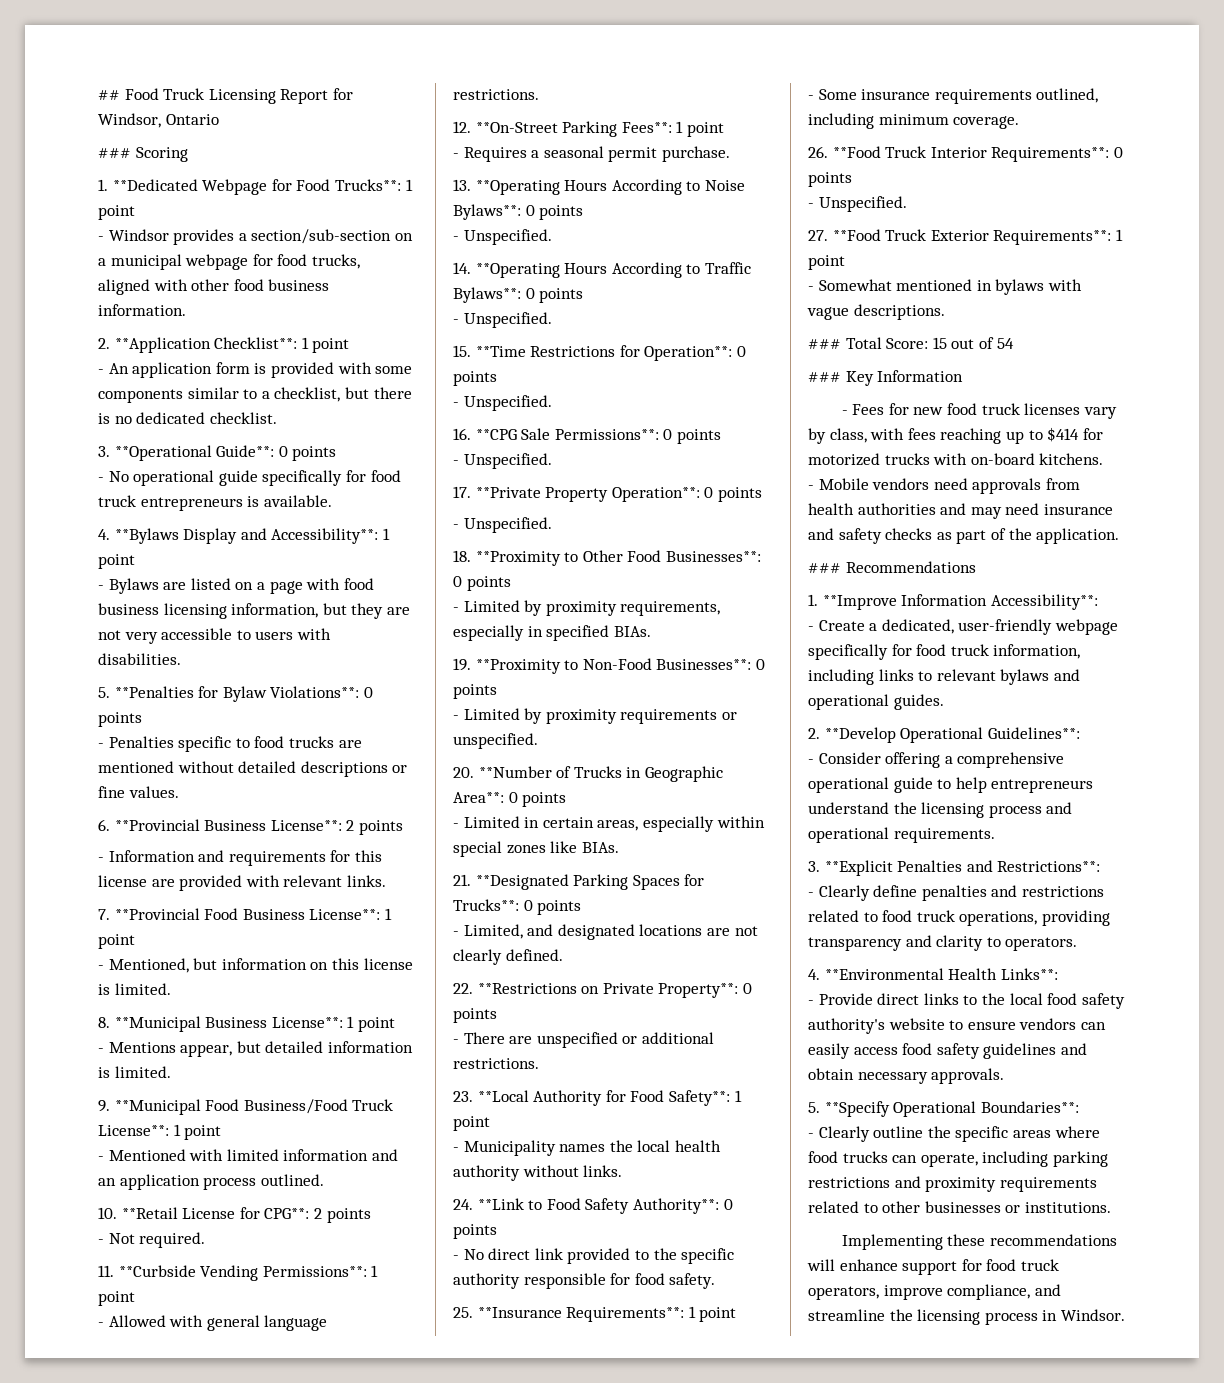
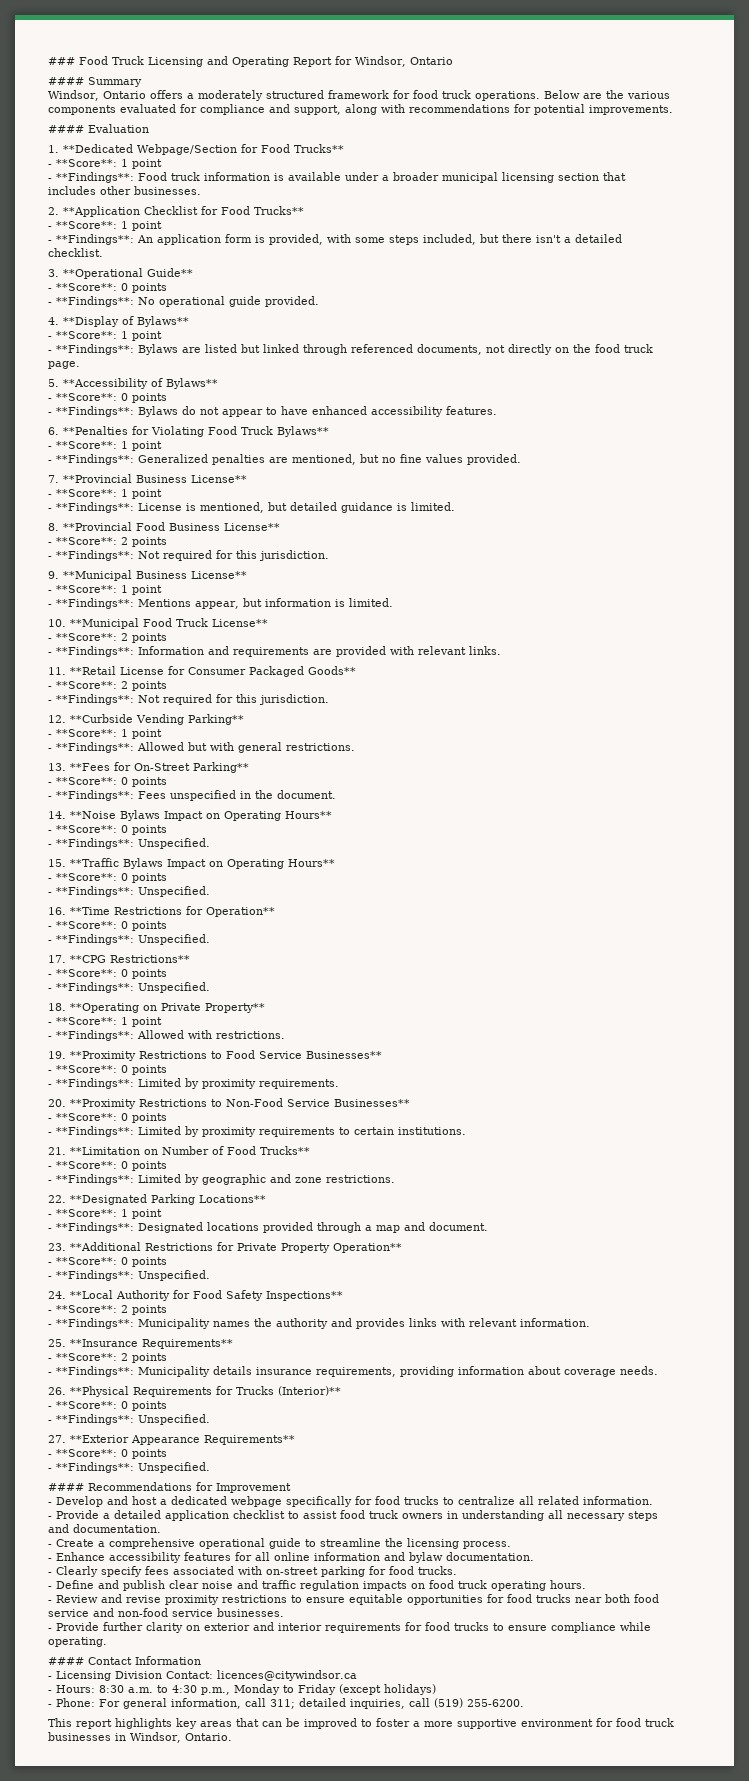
[98,90,120,100] ## -> [48,57,75,65] ###
(276, 96) none -> [207,56,289,67] and Operating
[98,147,188,162] ### Scoring -> [48,77,142,87] [48,90,670,101] [48,104,673,115] [48,124,149,133] #### Summary // Windsor, Ontario offers a moderately structured framework for food truck operations. Below are the various components evaluated for compliance and support, along with recommendations for potential improvements. // #### Evaluation
[202,179,413,195] [98,205,135,220] [98,229,413,245] [98,254,360,270] [98,279,330,295] [98,304,186,316] [98,337,350,353] [98,369,104,374] Webpage for Food Trucks**: 1 point // - Windsor provides a section/sub-section on a municipal webpage for food trucks, aligned with other food business information. // 2. **Application Checklist**: 1 point // - -> [137,144,344,155] [48,159,162,169] [48,172,626,183] [48,186,201,195] [48,206,304,217] [48,221,162,231] [48,234,134,245] Webpage/Section for Food Trucks** // - **Score**: 1 point // - **Findings**: Food truck information is available under a broader municipal licensing section that includes other businesses. // 2. **Application Checklist for Food Trucks** // - **Score**: 1 point // - **Findings**:
[270,362,334,378] provided -> [269,234,323,245] provided,
[98,387,412,403] [98,412,206,424] components similar to a checklist, but there is no dedicated -> [389,234,622,245] steps included, but there isn't a detailed
[216,445,337,461] [98,477,104,482] Guide**: 0 points // - -> [147,268,193,277] [48,283,167,293] [48,296,134,307] Guide** // - **Score**: 0 points // - **Findings**:
[262,470,401,486] [98,495,332,511] [98,528,390,544] [98,554,135,569] [98,585,104,590] specifically for food truck entrepreneurs is available. // 4. **Bylaws Display and Accessibility**: 1 point // - -> [265,296,319,307] [48,316,189,327] [48,331,162,341] [48,344,134,355] provided. // 4. **Display of Bylaws** // - **Score**: 1 point // - **Findings**:
[235,578,374,594] [98,603,410,619] [98,628,331,644] [98,653,181,665] [98,686,373,702] [98,712,142,727] [98,736,362,752] [98,761,408,777] [98,786,179,798] [98,819,403,835] [98,850,382,866] [98,875,147,887] on a page with food business licensing information, but they are not very accessible to users with disabilities. // 5. **Penalties for Bylaw Violations**: 0 points // - Penalties specific to food trucks are mentioned without detailed descriptions or fine values. // 6. **Provincial Business License**: 2 points // - Information and requirements for this license -> [241,344,653,355] [48,361,80,369] [48,378,218,389] [48,393,167,403] [48,406,497,417] [48,426,329,437] [48,441,162,451] [48,454,521,465] [48,474,247,483] [48,489,162,499] [48,502,455,513] [48,522,280,531] [48,537,167,547] [48,550,329,561] [48,570,247,581] [48,585,162,595] [48,598,393,609] [48,618,268,629] [48,633,167,643] [48,646,309,657] but linked through referenced documents, not directly on the food truck page. // 5. **Accessibility of Bylaws** // - **Score**: 0 points // - **Findings**: Bylaws do not appear to have enhanced accessibility features. // 6. **Penalties for Violating Food Truck Bylaws** // - **Score**: 1 point // - **Findings**: Generalized penalties are mentioned, but no fine values provided. // 7. **Provincial Business License** // - **Score**: 1 point // - **Findings**: License is mentioned, but detailed guidance is limited. // 8. **Provincial Food Business License** // - **Score**: 2 points // - **Findings**: Not required for this jurisdiction. // 9. **Municipal Business License** // - **Score**: 1 point // - **Findings**: Mentions appear, but information is limited. // 10. **Municipal Food Truck License** // - **Score**: 2 points // - **Findings**: Information and requirements
[98,908,392,920] [98,934,135,949] [98,958,413,973] [98,983,171,995] [98,1016,395,1032] [98,1041,413,1057] [98,1066,171,1078] [98,1099,394,1115] [98,1124,222,1140] [98,1149,398,1161] [98,1174,324,1190] [98,1207,371,1223] [98,1232,206,1248] [98,1265,379,1281] [98,1291,135,1306] [98,1315,328,1331] [453,89,539,100] [453,121,724,137] [453,146,730,162] [453,179,745,195] [453,204,584,220] [453,229,552,245] [453,262,751,278] [453,287,584,303] [453,312,552,328] [453,345,746,361] [453,371,497,386] [453,395,552,411] [453,428,721,444] [453,453,552,469] [453,486,762,502] [453,517,552,533] [453,550,761,566] [453,576,511,591] [453,600,721,616] [453,625,651,641] [453,658,765,674] [453,684,497,699] [453,708,737,724] [453,733,538,749] [453,766,723,782] [453,792,567,807] [453,816,765,832] [453,841,619,857] [453,874,705,890] [453,899,582,915] [453,924,758,940] [453,949,563,965] [453,983,752,998] [453,1008,497,1023] [453,1032,714,1048] [453,1058,539,1069] [453,1090,742,1106] [453,1116,490,1131] [453,1140,721,1156] [453,1165,623,1181] [453,1198,733,1214] [453,1224,497,1239] [453,1248,735,1264] [453,1273,716,1289] [453,1306,737,1322] [808,88,1099,104] [808,113,1020,129] [808,146,1123,162] [808,172,852,187] [808,196,907,212] [808,229,1123,245] [808,255,845,270] [808,279,1082,295] [807,304,945,320] [808,337,1014,349] [808,370,964,386] [841,403,1117,419] [808,427,1103,444] [808,453,1104,466] [808,478,1080,494] [808,503,1113,519] [808,528,1120,544] [808,561,976,573] [808,594,1098,610] [808,619,1118,635] [808,644,1081,660] [808,669,1080,685] [808,694,944,710] [808,727,1080,743] [808,752,941,768] 7. **Provincial Food Business License**: 1 point // - Mentioned, but information on this license is limited. // 8. **Municipal Business License**: 1 point // - Mentions appear, but detailed information is limited. // 9. **Municipal Food Business/Food Truck License**: 1 point // - Mentioned with limited information and an application process outlined. // 10. **Retail License for CPG**: 2 points // - Not required. // 11. **Curbside Vending Permissions**: 1 point // - Allowed with general language restrictions. // 12. **On-Street Parking Fees**: 1 point // - Requires a seasonal permit purchase. // 13. **Operating Hours According to Noise Bylaws**: 0 points // - Unspecified. // 14. **Operating Hours According to Traffic Bylaws**: 0 points // - Unspecified. // 15. **Time Restrictions for Operation**: 0 points // - Unspecified. // 16. **CPG Sale Permissions**: 0 points // - Unspecified. // 17. **Private Property Operation**: 0 points // - Unspecified. // 18. **Proximity to Other Food Businesses**: 0 points // - Limited by proximity requirements, especially in specified BIAs. // 19. **Proximity to Non-Food Businesses**: 0 points // - Limited by proximity requirements or unspecified. // 20. **Number of Trucks in Geographic Area**: 0 points // - Limited in certain areas, especially within special zones like BIAs. // 21. **Designated Parking Spaces for Trucks**: 0 points // - Limited, and designated locations are not clearly defined. // 22. **Restrictions on Private Property**: 0 points // - There are unspecified or additional restrictions. // 23. **Local Authority for Food Safety**: 1 point // - Municipality names the local health authority without links. // 24. **Link to Food Safety Authority**: 0 points // - No direct link provided to the specific authority responsible for food safety. // 25. **Insurance Requirements**: 1 point // - Some insurance requirements outlined, including minimum coverage. // 26. **Food Truck Interior Requirements**: 0 points // - Unspecified. // 27. **Food Truck Exterior Requirements**: 1 point // - Somewhat mentioned in bylaws with vague descriptions. // ### Total Score: 15 out of 54 // ### Key Information // - Fees for new food truck licenses vary by class, with fees reaching up to $414 for motorized trucks with on-board kitchens. // - Mobile vendors need approvals from health authorities and may need insurance and safety checks as part of the application. // ### Recommendations // 1. **Improve Information Accessibility**: // - Create a dedicated, user-friendly webpage specifically for food truck information, including links to relevant bylaws and operational guides. // 2. **Develop Operational Guidelines**: // - Consider offering -> [48,666,356,677] [48,681,167,691] [48,694,329,705] [48,714,244,725] [48,729,162,739] [48,742,355,753] [48,762,249,773] [48,777,167,787] [48,790,336,801] [48,810,332,821] [48,825,167,835] [48,838,210,849] [48,858,335,869] [48,873,167,883] [48,886,210,897] [48,906,275,917] [48,921,167,931] [48,934,210,945] [48,955,190,963] [48,969,167,979] [48,982,210,993] [48,1003,265,1013] [48,1017,162,1027] [48,1030,285,1041] [48,1050,382,1061] [48,1065,167,1075] [48,1078,339,1089] [48,1098,410,1109] [48,1113,167,1123] [48,1126,466,1137] [48,1146,310,1155] [48,1161,167,1171] [48,1174,395,1185] [48,1194,266,1205] [48,1209,162,1219] [48,1222,488,1233] [48,1242,402,1253] [48,1257,167,1267] [48,1270,210,1281] [48,1290,343,1301] [48,1305,167,1315] [48,1318,590,1329] [48,1339,233,1349] [48,1353,167,1363] [48,1366,658,1377] [48,1386,341,1397] [48,1401,167,1411] [48,1414,210,1425] [48,1435,295,1445] [48,1449,167,1459] [48,1462,210,1473] [48,1482,291,1493] [48,1496,653,1507] [48,1510,658,1521] [48,1524,161,1533] [48,1539,94,1547] 11. **Retail License for Consumer Packaged Goods** // - **Score**: 2 points // - **Findings**: Not required for this jurisdiction. // 12. **Curbside Vending Parking** // - **Score**: 1 point // - **Findings**: Allowed but with general restrictions. // 13. **Fees for On-Street Parking** // - **Score**: 0 points // - **Findings**: Fees unspecified in the document. // 14. **Noise Bylaws Impact on Operating Hours** // - **Score**: 0 points // - **Findings**: Unspecified. // 15. **Traffic Bylaws Impact on Operating Hours** // - **Score**: 0 points // - **Findings**: Unspecified. // 16. **Time Restrictions for Operation** // - **Score**: 0 points // - **Findings**: Unspecified. // 17. **CPG Restrictions** // - **Score**: 0 points // - **Findings**: Unspecified. // 18. **Operating on Private Property** // - **Score**: 1 point // - **Findings**: Allowed with restrictions. // 19. **Proximity Restrictions to Food Service Businesses** // - **Score**: 0 points // - **Findings**: Limited by proximity requirements. // 20. **Proximity Restrictions to Non-Food Service Businesses** // - **Score**: 0 points // - **Findings**: Limited by proximity requirements to certain institutions. // 21. **Limitation on Number of Food Trucks** // - **Score**: 0 points // - **Findings**: Limited by geographic and zone restrictions. // 22. **Designated Parking Locations** // - **Score**: 1 point // - **Findings**: Designated locations provided through a map and document. // 23. **Additional Restrictions for Private Property Operation** // - **Score**: 0 points // - **Findings**: Unspecified. // 24. **Local Authority for Food Safety Inspections** // - **Score**: 2 points // - **Findings**: Municipality names the authority and provides links with relevant information. // 25. **Insurance Requirements** // - **Score**: 2 points // - **Findings**: Municipality details insurance requirements, providing information about coverage needs. // 26. **Physical Requirements for Trucks (Interior)** // - **Score**: 0 points // - **Findings**: Unspecified. // 27. **Exterior Appearance Requirements** // - **Score**: 0 points // - **Findings**: Unspecified. // #### Recommendations for Improvement // - Develop and host a dedicated webpage specifically for food trucks to centralize all related information. // - Provide a detailed application checklist to assist food truck owners in understanding all necessary steps and documentation. // - Create
[955,777,1094,793] [808,802,1073,818] [808,827,995,843] [808,860,1101,876] [808,885,1104,901] [808,910,1110,926] [808,935,1078,951] [808,968,1058,980] [808,993,1125,1009] [808,1018,1106,1034] [808,1043,1087,1059] [808,1068,1005,1084] [808,1101,1079,1117] [808,1126,1100,1142] [808,1151,1108,1167] [808,1176,1097,1192] [808,1201,1111,1213] [841,1234,1117,1250] [807,1259,1059,1275] [808,1284,1061,1300] [808,1309,1125,1325] help entrepreneurs understand the licensing process and operational requirements. // 3. **Explicit Penalties and Restrictions**: // - Clearly define penalties and restrictions related to food truck operations, providing transparency and clarity to operators. // 4. **Environmental Health Links**: // - Provide direct links to the local food safety authority's website to ensure vendors can easily access food safety guidelines and obtain necessary approvals. // 5. **Specify Operational Boundaries**: // - Clearly outline the specific areas where food trucks can operate, including parking restrictions and proximity requirements related to other businesses or institutions. // Implementing these recommendations will enhance support for food truck operators, improve compliance, and streamline the licensing process in Windsor. -> [320,1538,511,1549] [48,1552,534,1563] [48,1566,457,1577] [48,1580,586,1591] [48,1594,659,1605] [48,1608,284,1617] [48,1622,651,1633] [48,1637,107,1647] [48,1656,201,1665] [48,1670,357,1681] [48,1684,436,1695] [48,1698,524,1709] [48,1718,674,1729] [48,1732,232,1743] streamline the licensing process. // - Enhance accessibility features for all online information and bylaw documentation. // - Clearly specify fees associated with on-street parking for food trucks. // - Define and publish clear noise and traffic regulation impacts on food truck operating hours. // - Review and revise proximity restrictions to ensure equitable opportunities for food trucks near both food service and non-food service businesses. // - Provide further clarity on exterior and interior requirements for food trucks to ensure compliance while operating. // #### Contact Information // - Licensing Division Contact: licences@citywindsor.ca // - Hours: 8:30 a.m. to 4:30 p.m., Monday to Friday (except holidays) // - Phone: For general information, call 311; detailed inquiries, call (519) 255-6200. // This report highlights key areas that can be improved to foster a more supportive environment for food truck businesses in Windsor, Ontario.

